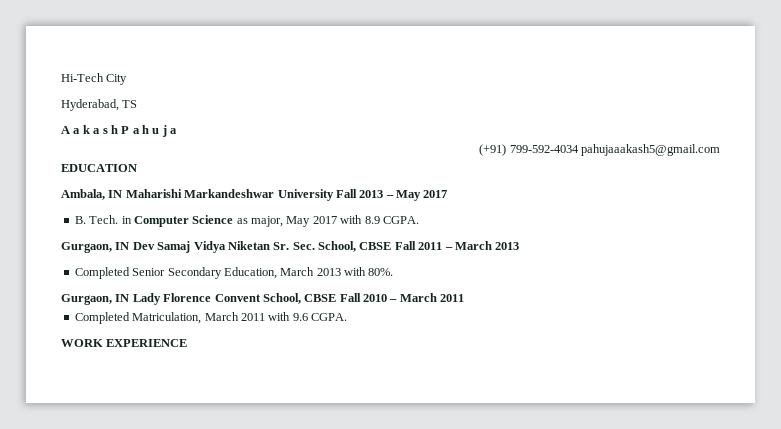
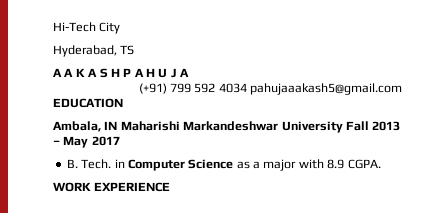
[73,125,178,137] [479,144,579,156] a k a s h P a h u j a // (+91) 799-592-4034 -> [64,68,190,78] [138,83,247,94] A K A S H P A H U J A // (+91) 799 592 4034
[251,216,337,227] major, May 2017 -> [253,159,297,171] a major
[61,241,520,253] [74,267,394,279] [61,293,465,305] [74,312,347,324] // Gurgaon, IN Dev Samaj Vidya Niketan Sr. Sec. School, CBSE Fall 2011 – March 2013 // Completed Senior Secondary Education, March 2013 with 80%. // Gurgaon, IN Lady Florence Convent School, CBSE Fall 2010 – March 2011 // Completed Matriculation, March 2011 with 9.6 CGPA. -> (381, 164) none

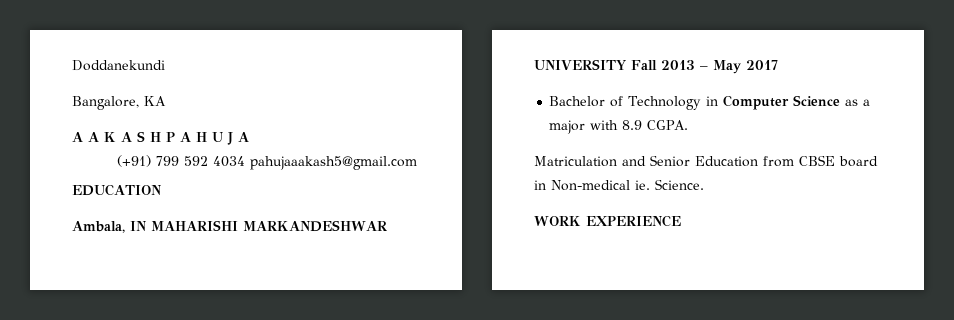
[53,22,121,34] [53,45,135,57] Hi-Tech City // Hyderabad, TS -> [72,60,165,71] [72,96,166,110] Doddanekundi // Bangalore, KA
[120,121,343,133] Maharishi Markandeshwar University -> [151,220,387,232] [534,59,626,70] MAHARISHI MARKANDESHWAR UNIVERSITY
[66,159,112,169] B. Tech. -> [549,96,702,110] Bachelor of Technology
(381, 164) none -> [534,155,878,167] [534,179,704,191] // Matriculation and Senior Education from CBSE board in Non-medical ie. Science.

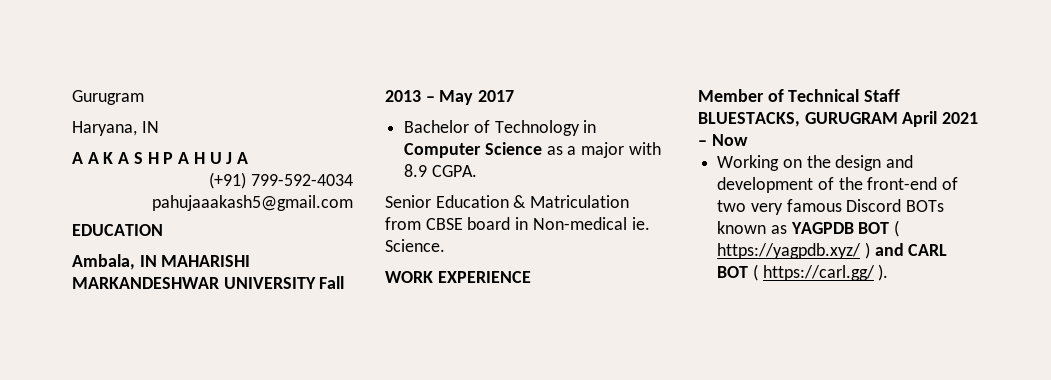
[72,60,165,71] [72,96,166,110] Doddanekundi // Bangalore, KA -> [72,90,144,105] [72,121,159,136] Gurugram // Haryana, IN
[156,156,245,167] 799 592 4034 -> [251,174,353,186] 799-592-4034
[534,155,758,167] Matriculation and Senior Education -> [385,195,630,208] Senior Education & Matriculation
(681, 221) none -> [698,89,901,102] [698,111,979,127] [698,134,748,146] [717,155,914,171] [717,177,959,193] [717,199,945,215] [717,220,900,237] [717,242,948,259] [717,264,889,281] // Member of Technical Staff BLUESTACKS, GURUGRAM April 2021 – Now // Working on the design and development of the front-end of two very famous Discord BOTs known as YAGPDB BOT ( https://yagpdb.xyz/ ) and CARL BOT ( https://carl.gg/ ).

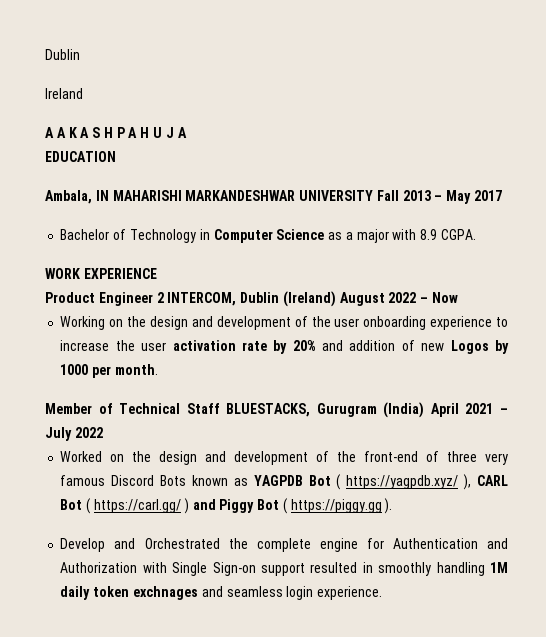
[72,90,144,105] [72,121,159,136] Gurugram // Haryana, IN -> [45,49,80,60] [45,88,83,99] Dublin // Ireland
[209,172,353,189] [152,195,353,211] // (+91) 799-592-4034 pahujaaakash5@gmail.com -> (187, 132) none
[385,195,630,208] [385,217,650,230] [385,239,445,252] [385,271,531,283] [698,89,901,102] [698,111,979,127] Senior Education & Matriculation from CBSE board in Non-medical ie. Science. // WORK EXPERIENCE // Member of Technical Staff BLUESTACKS, GURUGRAM April 2021 -> [45,268,157,279] [45,291,417,307] WORK EXPERIENCE // Product Engineer 2 INTERCOM, Dublin (Ireland) August 2022
(863, 183) none -> [334,316,508,330] [60,340,509,354] [60,364,158,378] [45,402,508,418] [45,427,103,441] [60,451,357,465] user onboarding experience to increase the user activation rate by 20% and addition of new Logos by 1000 per month. // Member of Technical Staff BLUESTACKS, Gurugram (India) April 2021 – July 2022 // Worked on the design and development of the
[717,200,747,212] two -> [447,451,478,462] three
[906,200,945,212] BOTs -> [160,475,187,486] Bots
[858,222,890,234] BOT -> [308,475,331,486] Bot
[864,242,948,259] [717,264,889,281] ) and CARL BOT ( https://carl.gg/ ). -> [463,474,509,490] [60,498,393,514] [60,538,508,552] [60,562,508,576] [60,586,383,600] ), CARL Bot ( https://carl.gg/ ) and Piggy Bot ( https://piggy.gg ). // Develop and Orchestrated the complete engine for Authentication and Authorization with Single Sign-on support resulted in smoothly handling 1M daily token exchnages and seamless login experience.

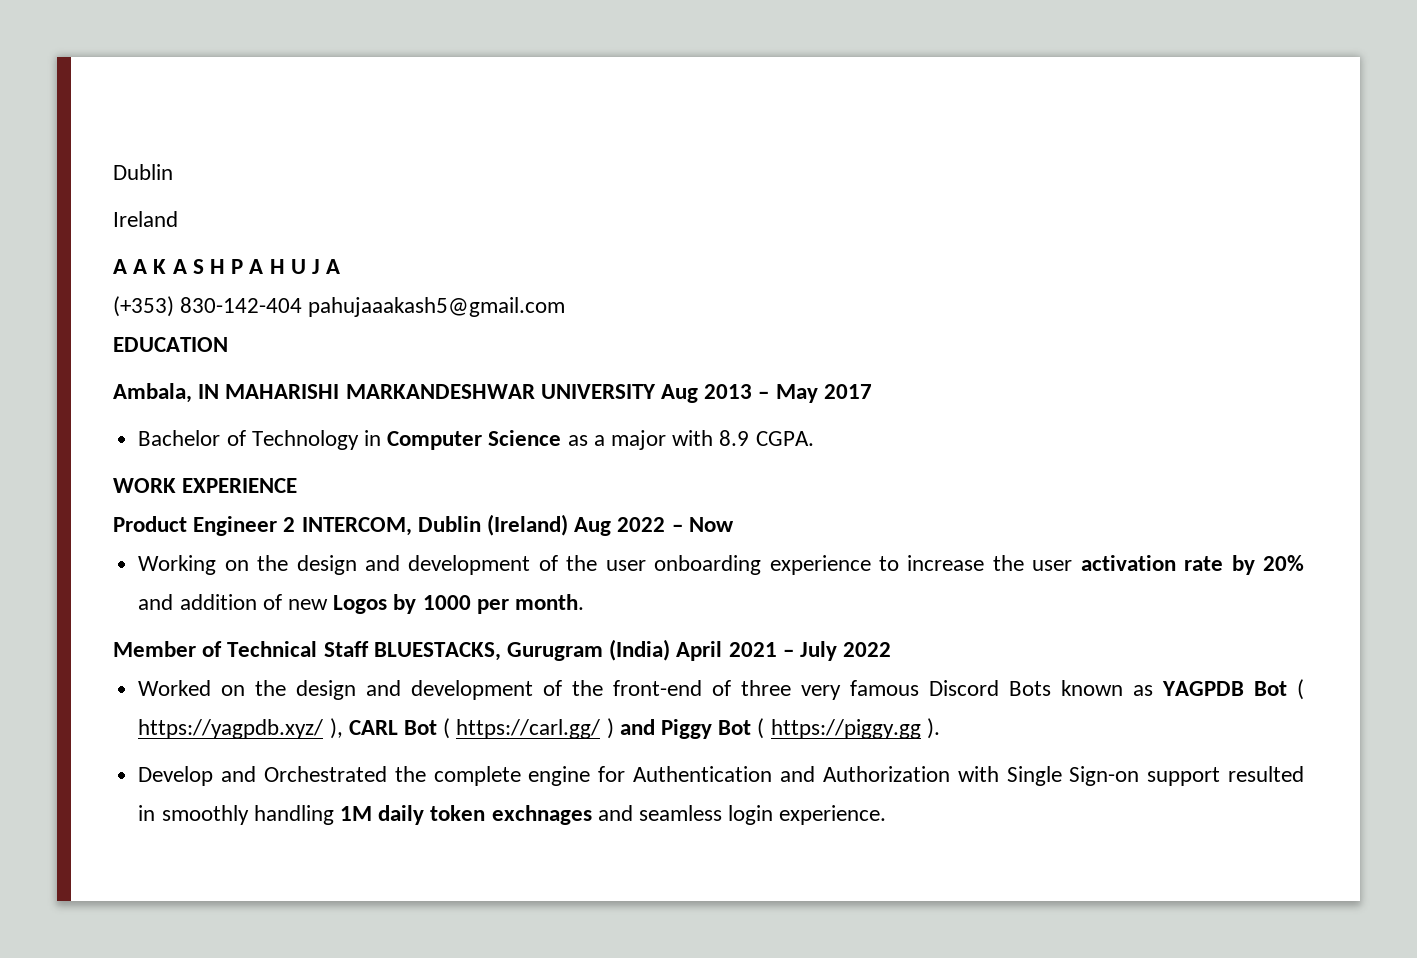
(187, 132) none -> [113,296,566,317] // (+353) 830-142-404 pahujaaakash5@gmail.com
[376,190,399,201] Fall -> [661,384,699,403] Aug
[339,292,385,306] August -> [574,517,612,536] Aug

